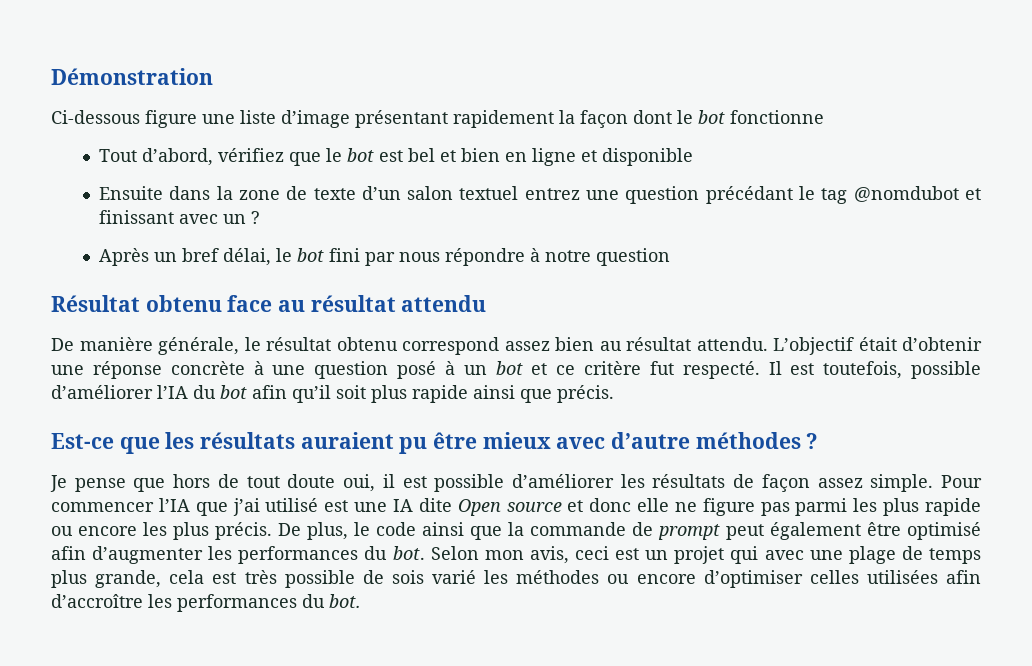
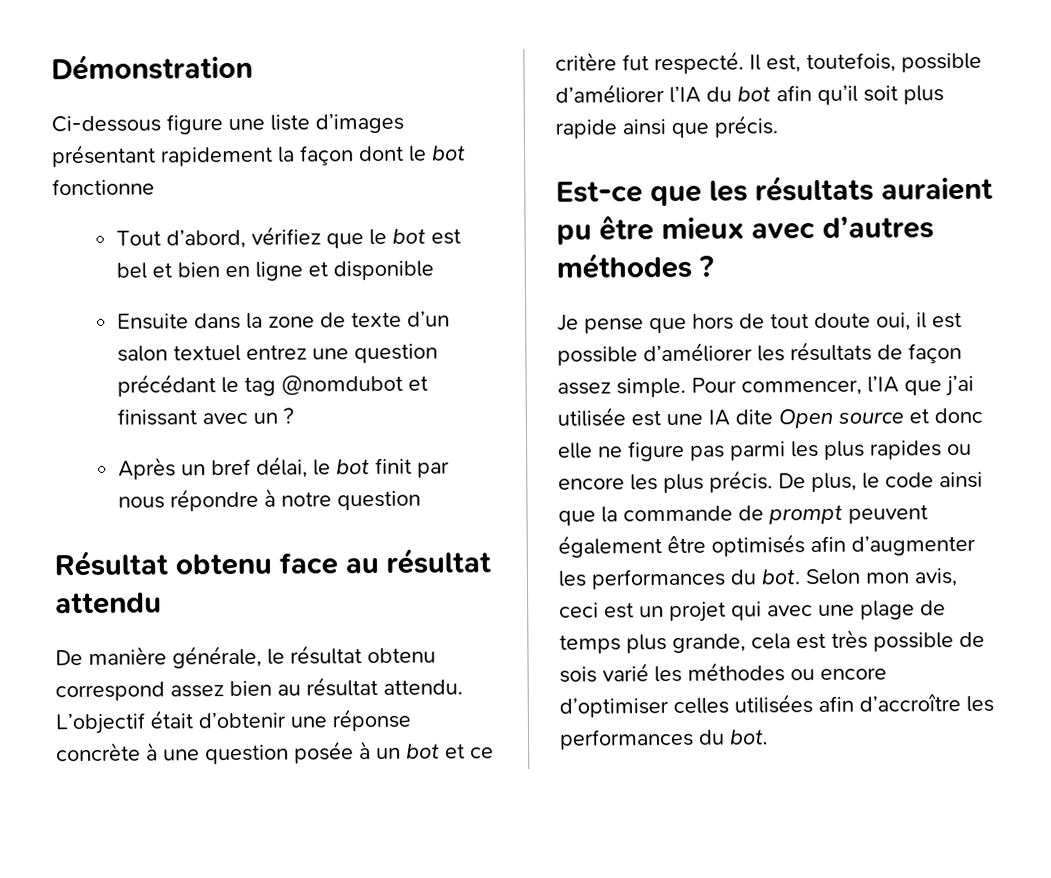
[281,110,350,128] d’image -> [315,112,404,134] d’images
[328,248,360,262] fini -> [374,457,412,475] finit
[397,361,436,379] posé -> [294,741,354,764] posée
[790,363,815,375] est -> [766,54,801,73] est,
[611,432,691,449] d’autre -> [822,216,934,239] d’autres
[51,502,154,512] commencer -> [741,379,862,396] commencer,
[265,498,319,512] utilisé -> [557,407,626,427] utilisée
[925,498,982,516] rapide -> [870,440,942,460] rapides
[726,524,764,540] peut -> [848,504,928,524] peuvent
[907,522,981,540] optimisé -> [711,534,805,557] optimisés

